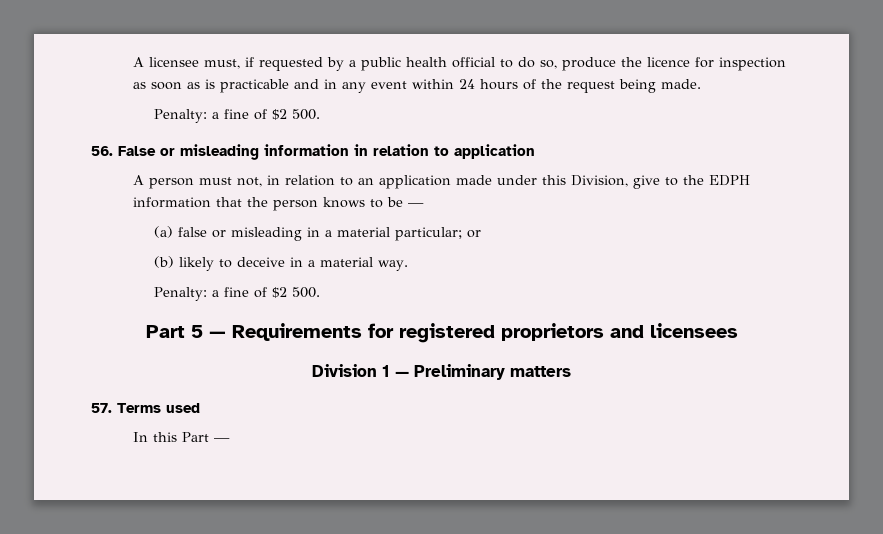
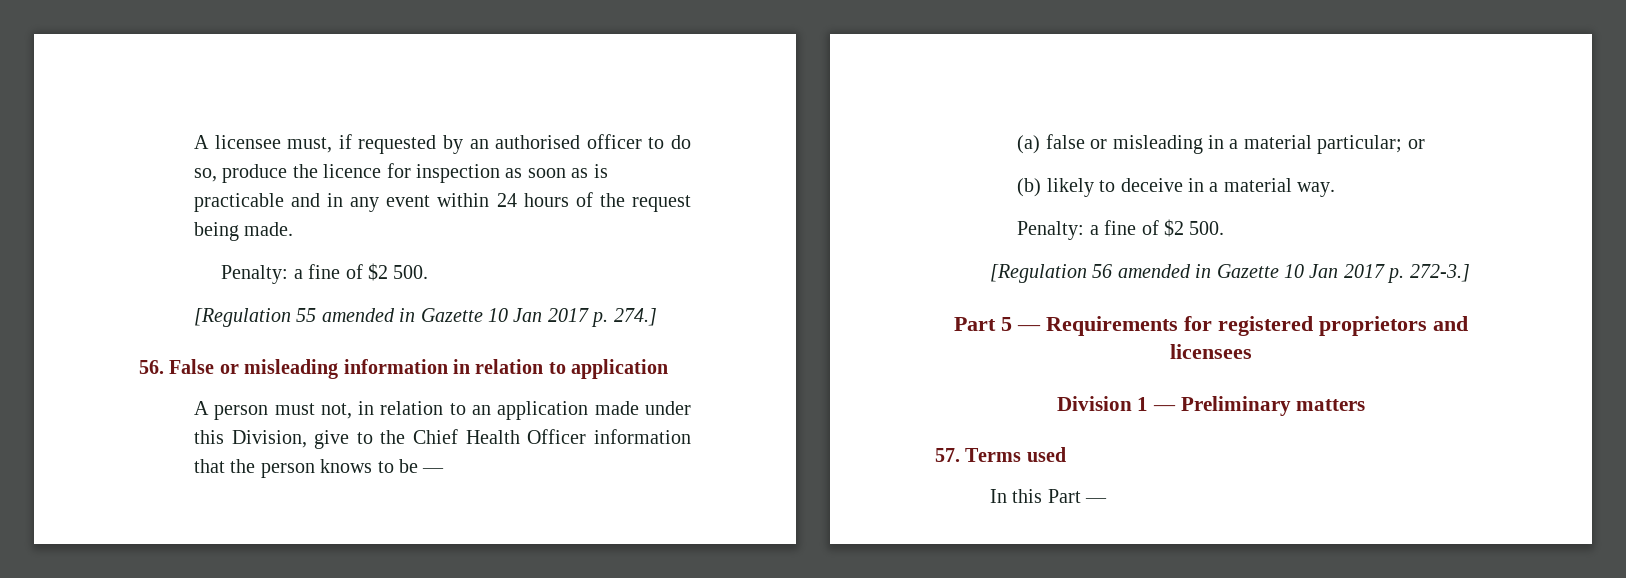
[348,57,495,71] a public health official -> [469,134,642,149] an authorised officer
(320, 114) none -> [193,308,657,327] // [Regulation 55 amended in Gazette 10 Jan 2017 p. 274.]
[708,175,750,186] EDPH -> [413,429,587,444] Chief Health Officer
(320, 292) none -> [989,264,1470,283] // [Regulation 56 amended in Gazette 10 Jan 2017 p. 272-3.]

